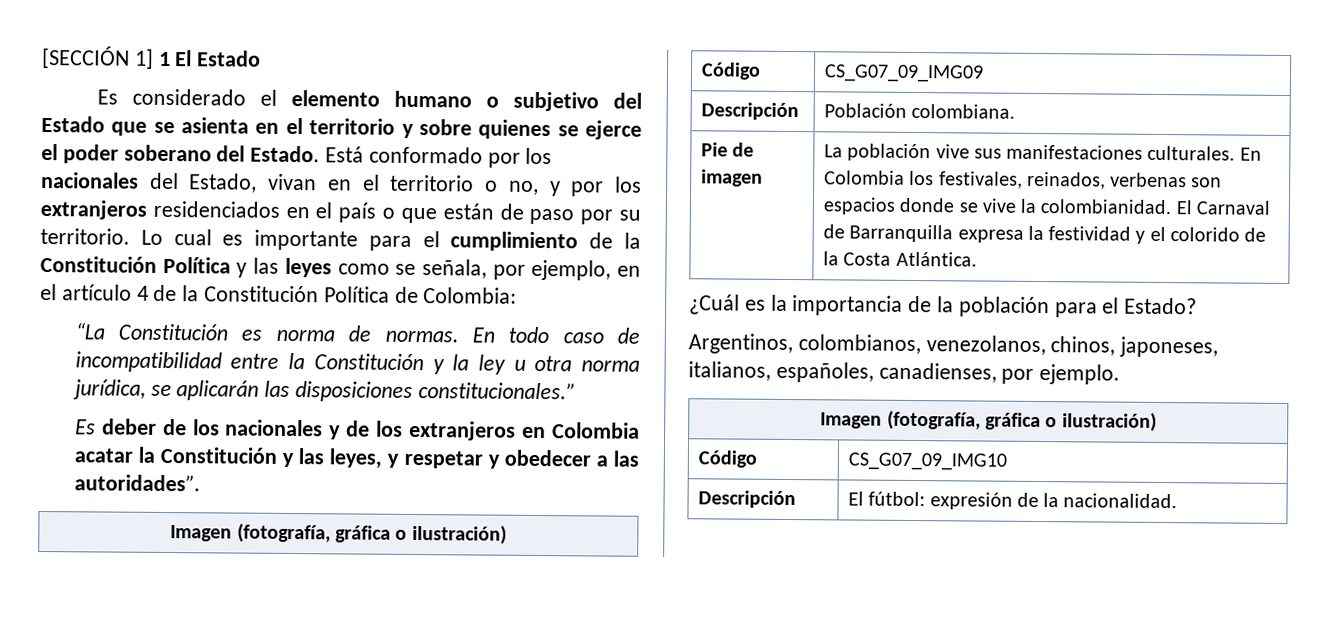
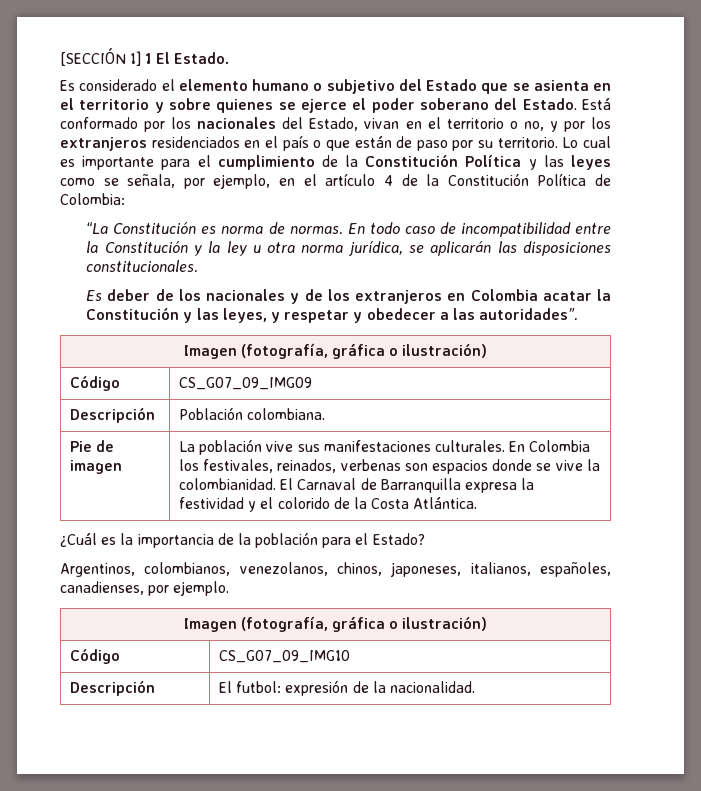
[197,50,262,67] Estado -> [173,52,229,64] Estado.
[417,382,576,400] constitucionales.” -> [86,260,199,273] constitucionales.
[868,491,926,507] fútbol: -> [236,681,282,693] futbol:

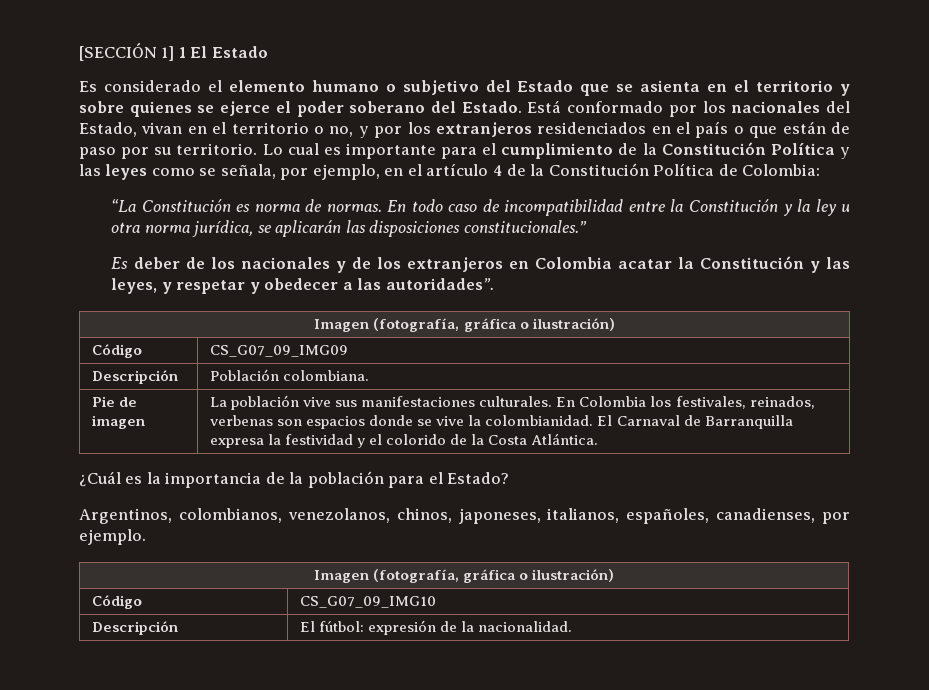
[173,52,229,64] Estado. -> [211,46,268,58] Estado
[86,260,199,273] constitucionales. -> [463,220,587,233] constitucionales.”
[236,681,282,693] futbol: -> [319,621,365,632] fútbol:

